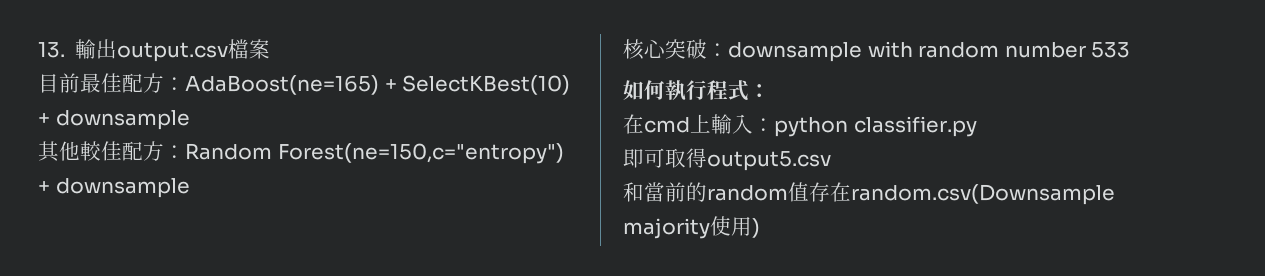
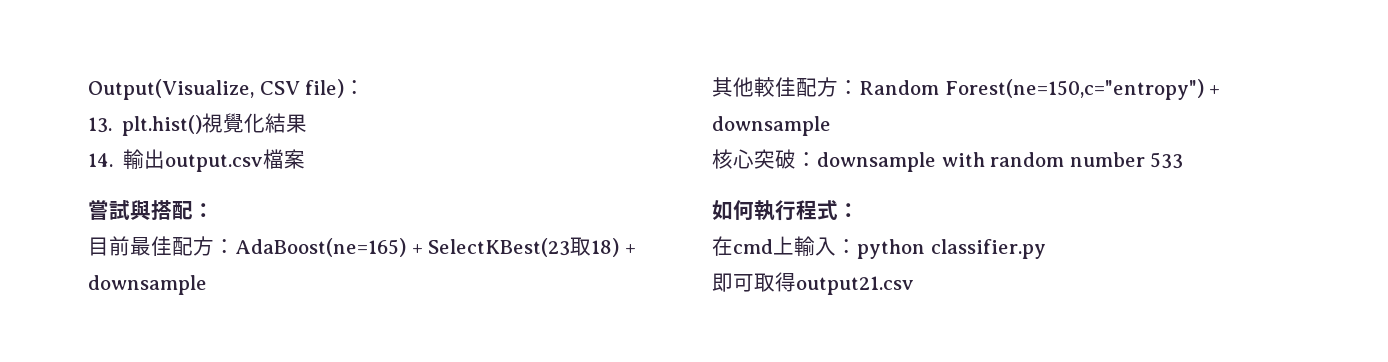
[38,42,65,58] 13. -> [88,79,366,100] [88,113,308,136] [88,153,113,167] Output(Visualize, CSV file)： // 13. plt.hist()視覺化結果 // 14.
(271, 49) none -> [88,200,214,221] // 嘗試與搭配：
[402,75,571,95] SelectKBest(10) -> [428,237,620,257] SelectKBest(23取18)
[707,151,831,171] [623,182,1115,205] [623,216,760,239] output5.csv // 和當前的random值存在random.csv(Downsample majority使用) -> [796,276,914,295] output21.csv

